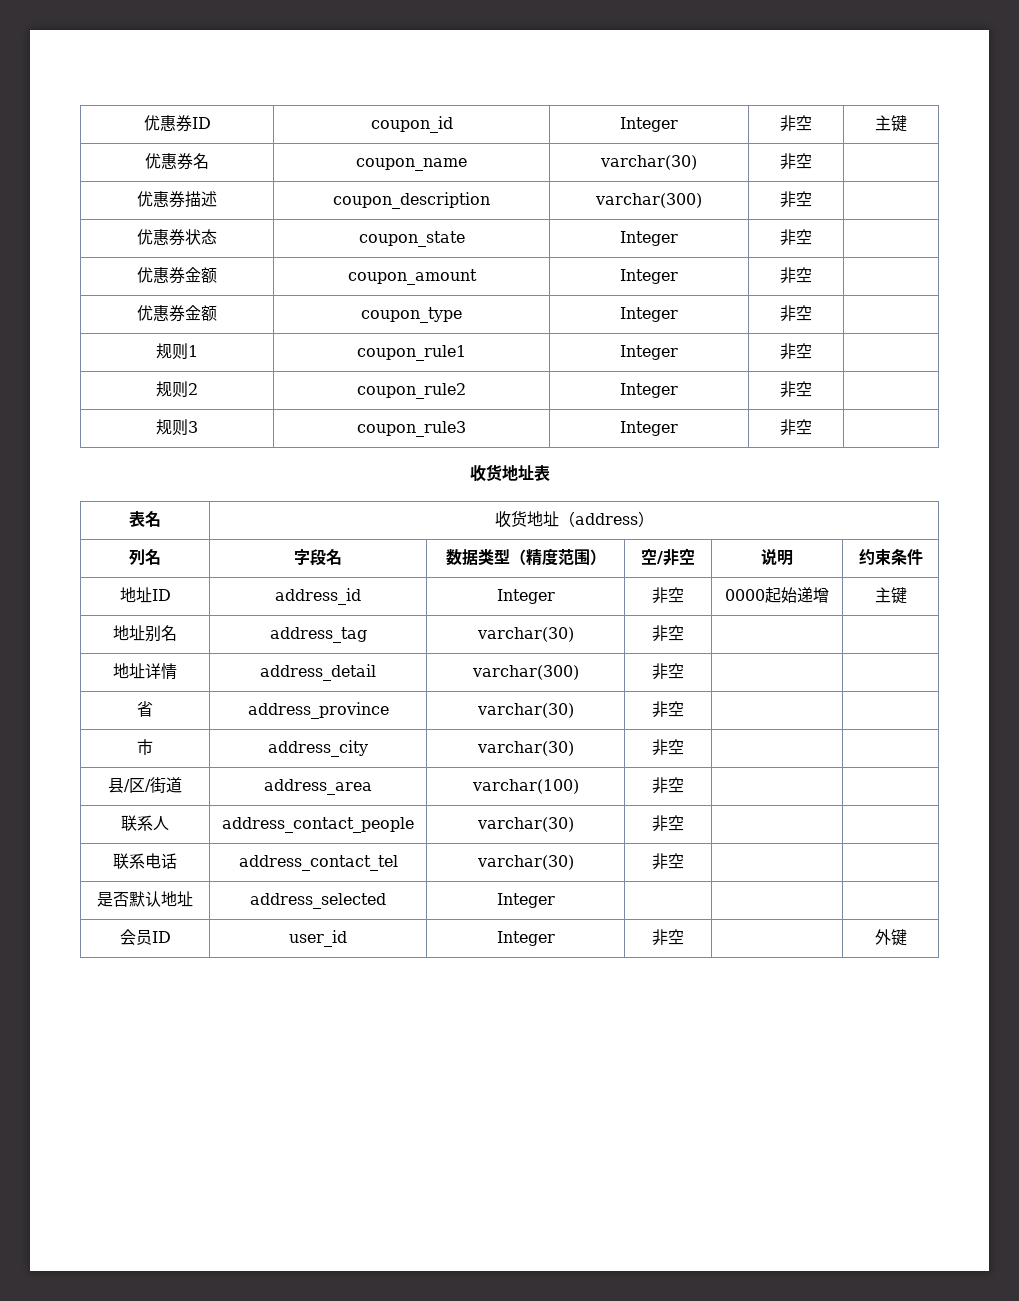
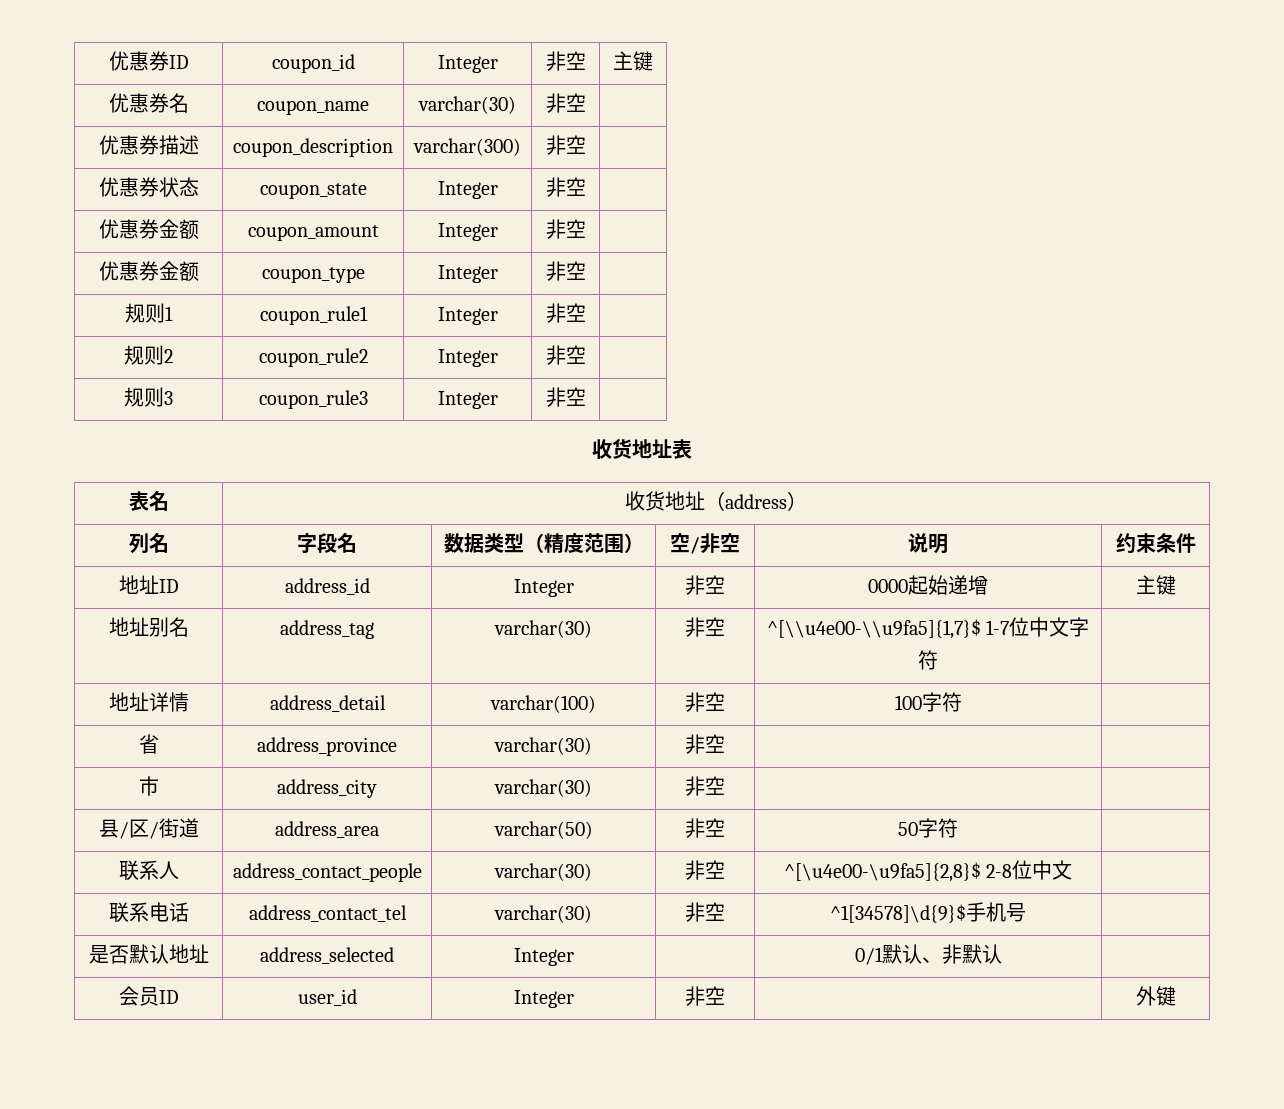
(684, 633) none -> [766,617,1090,639] [918,650,938,670] ^[\\u4e00-\\u9fa5]{1,7}$ 1-7位中文字符
[471,665,579,680] [652,663,684,680] varchar(300) | 非空 | -> [490,695,596,713] [685,692,725,712] [894,692,962,712] varchar(100) | 非空 | 100字符
[471,779,579,794] [652,777,684,794] varchar(100) | 非空 | -> [493,821,593,839] [685,818,725,838] [898,818,958,838] varchar(50) | 非空 | 50字符
(684, 823) none -> [783,860,1073,882] ^[\u4e00-\u9fa5]{2,8}$ 2-8位中文
(684, 861) none -> [830,902,1026,923] ^1[34578]\d{9}$手机号
(555, 900) none -> [854,944,1002,965] 0/1默认、非默认

